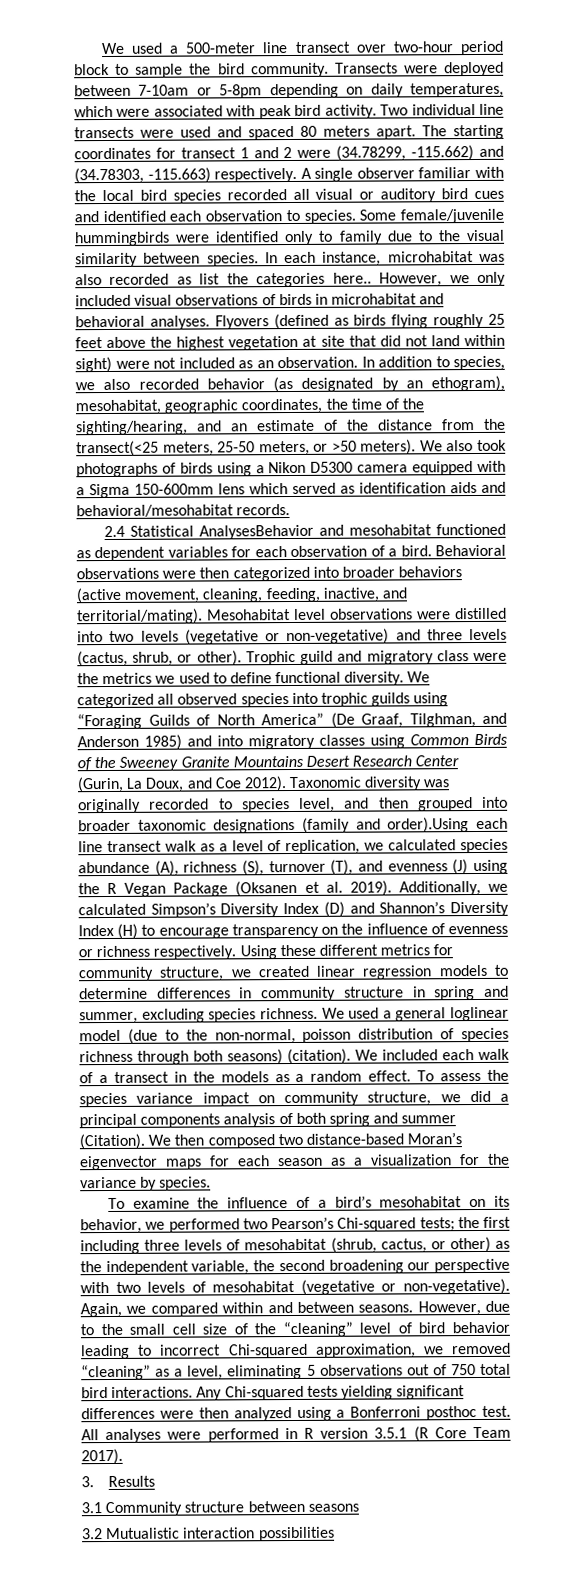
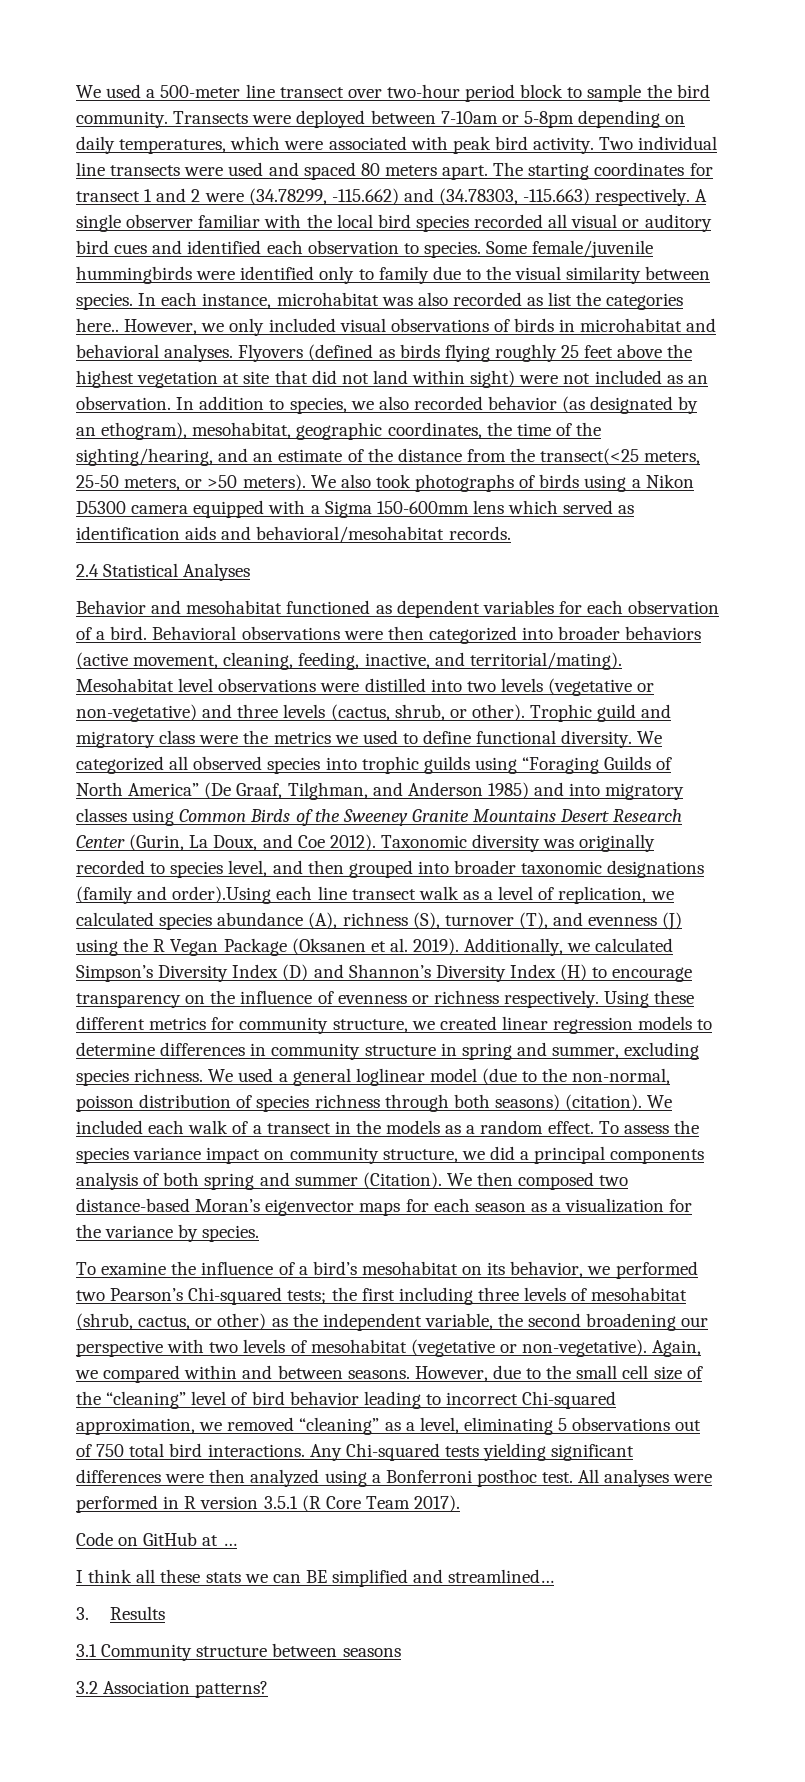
[198,524,314,540] AnalysesBehavior -> [183,563,251,581] [76,600,146,614] Analyses // Behavior
(123, 1456) none -> [76,1532,237,1546] [76,1569,555,1587] // Code on GitHub at … // I think all these stats we can BE simplified and streamlined…
[106,1526,335,1542] Mutualistic interaction possibilities -> [103,1681,269,1698] Association patterns?

